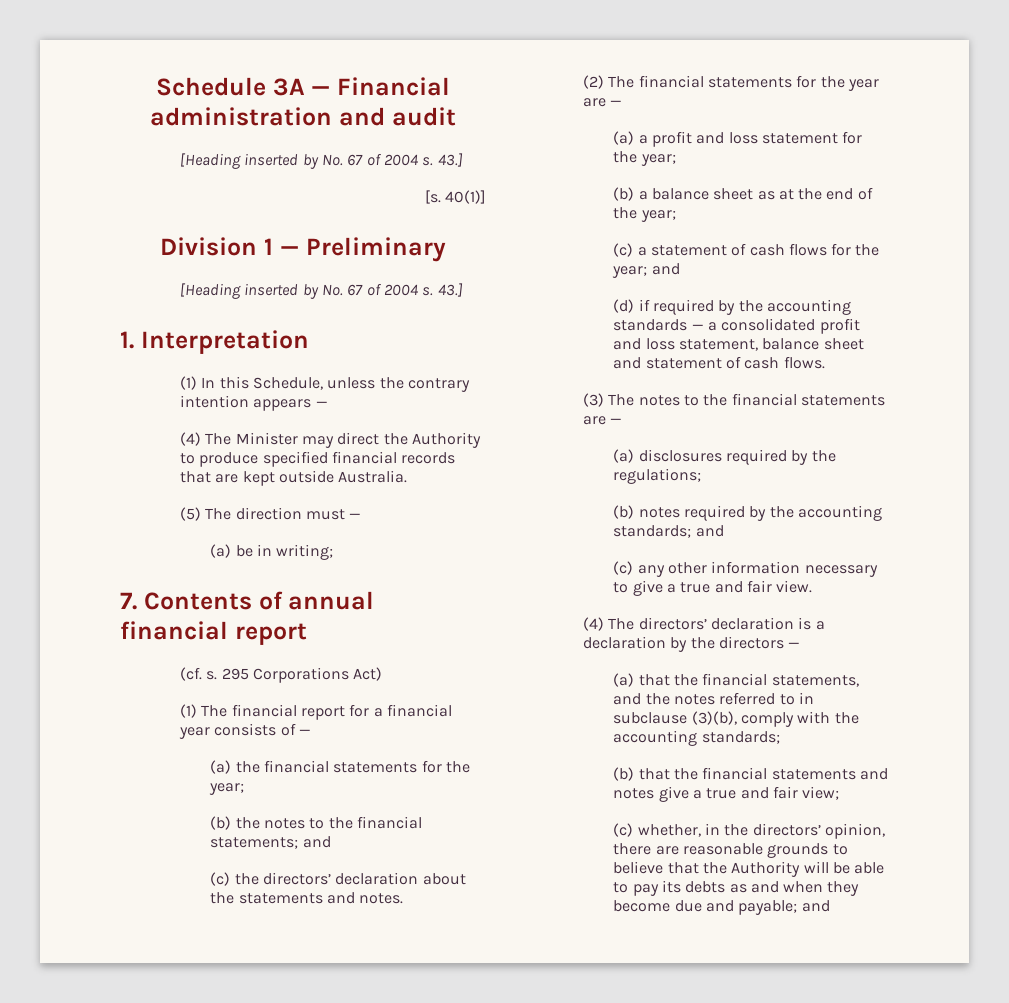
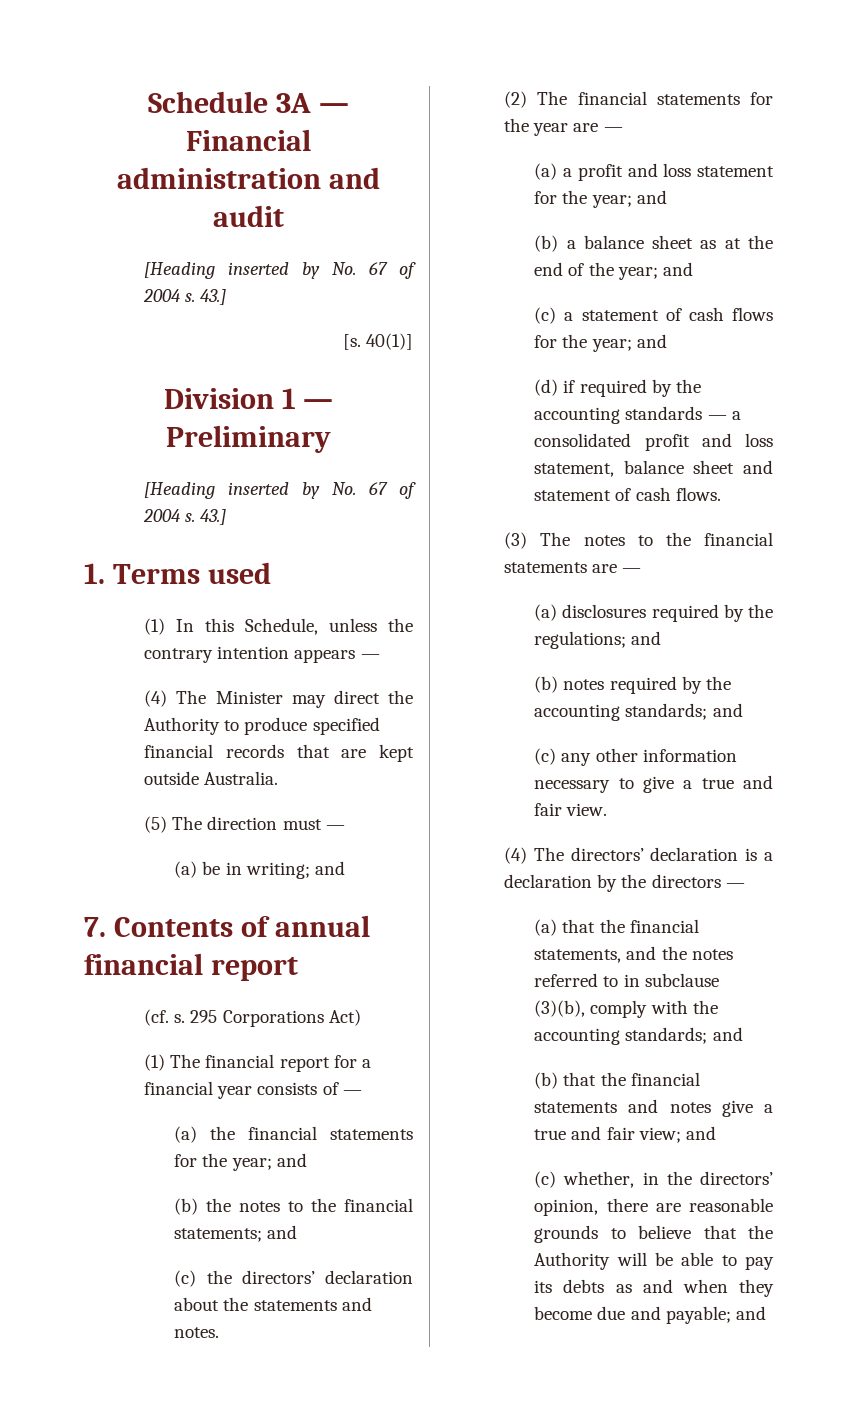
[140,330,309,354] Interpretation -> [112,562,271,584] Terms used
(334, 552) none -> [314,861,345,875] and
(245, 789) none -> [276,1153,307,1167] and
(676, 160) none -> [636,190,667,204] and
(676, 216) none -> [662,262,693,276] and
(702, 476) none -> [631,631,662,645] and
(780, 737) none -> [712,1027,743,1041] and
(840, 793) none -> [685,1126,716,1140] and

